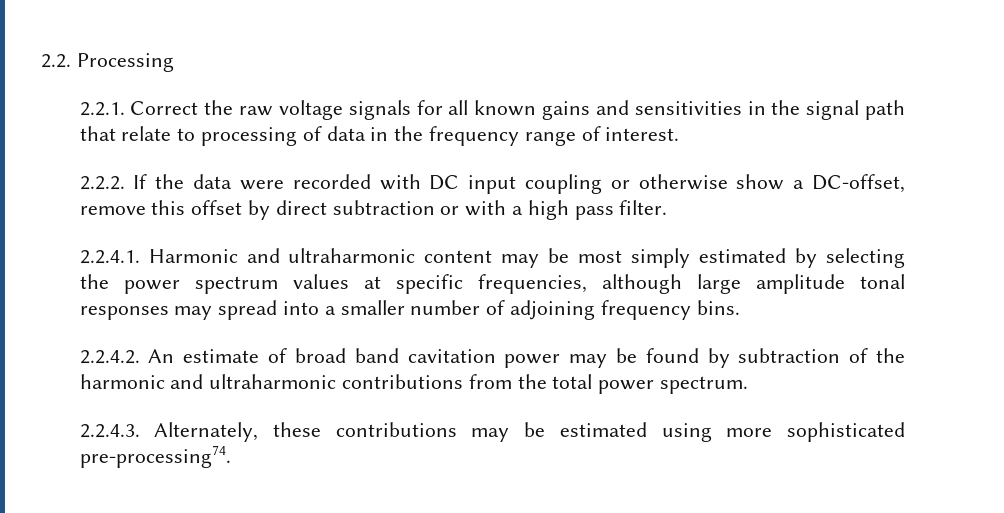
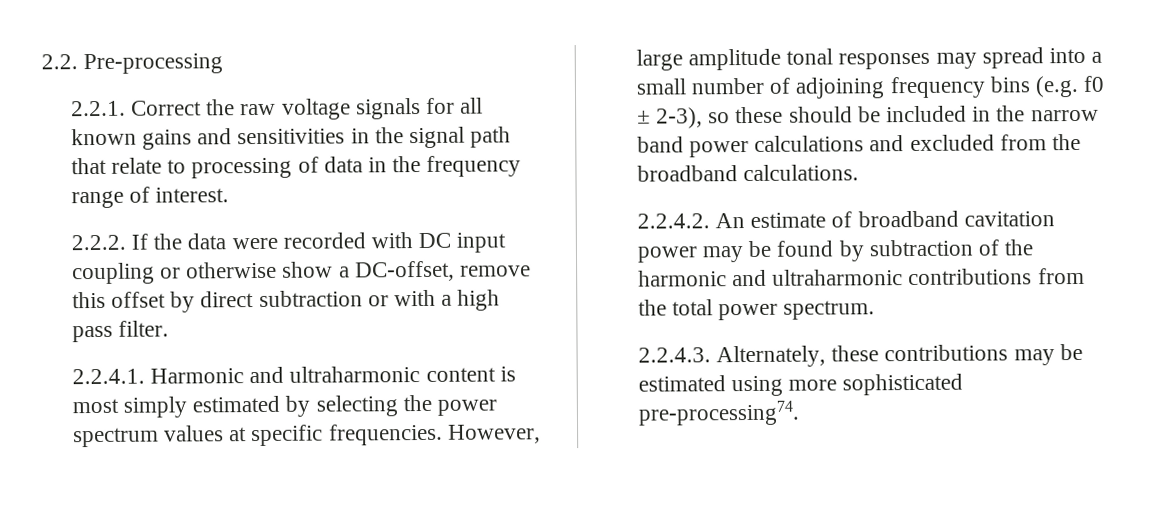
[76,53,174,72] Processing -> [83,53,224,75] Pre-processing
[501,248,570,268] may be -> [499,366,516,382] is
[477,274,682,294] frequencies, although -> [328,423,541,446] frequencies. However,
[340,300,405,315] smaller -> [635,78,686,95] small
[696,300,740,315] bins. -> [989,75,1105,98] [636,105,1099,129] [636,133,1081,158] [636,164,859,182] bins (e.g. f0 ± 2-3), so these should be included in the narrow band power calculations and excluded from the broadband calculations.
[294,348,399,363] broad band -> [857,210,959,228] broadband

